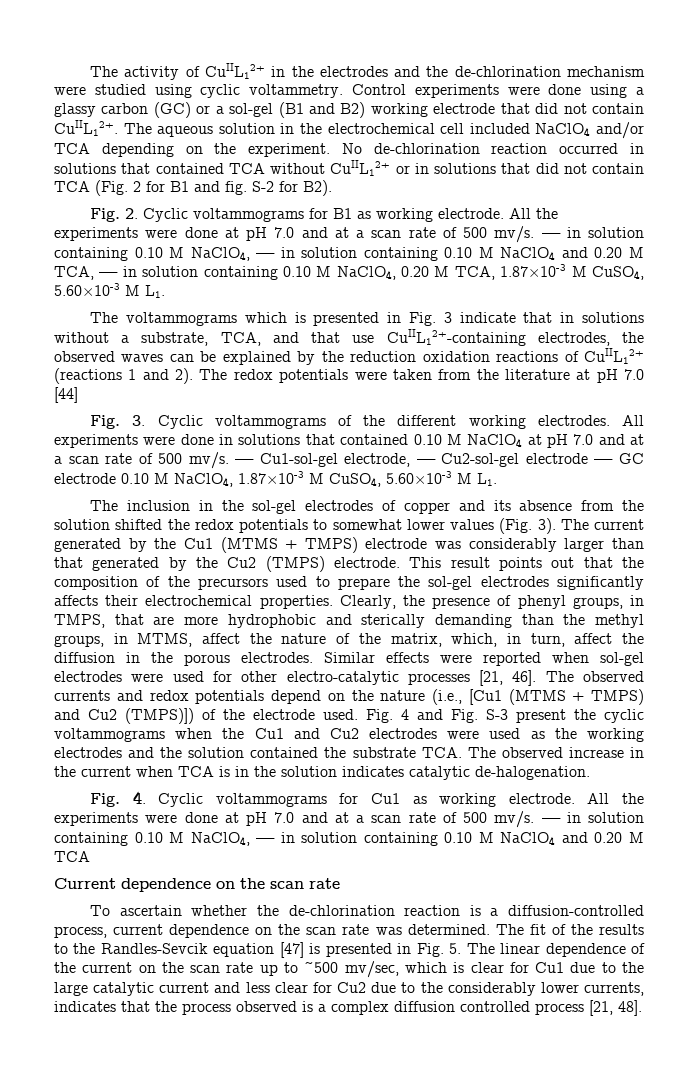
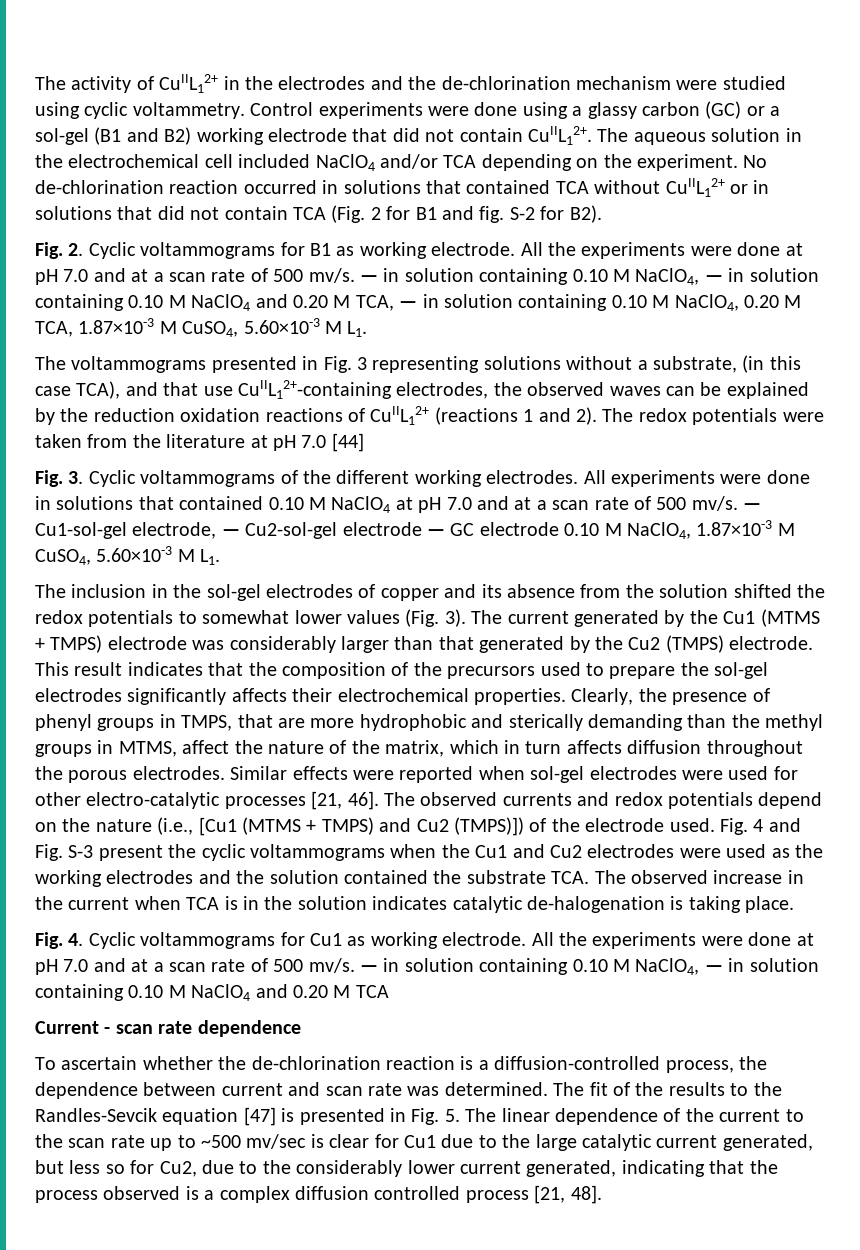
[244,312,306,323] which is -> (207, 364) none
[459,312,575,323] indicate that in -> [372,356,480,373] representing
[220,332,261,346] TCA, -> [742,355,801,373] [35,381,121,399] (in this case TCA),
[498,557,575,571] points out -> [127,662,203,676] indicates
[572,597,623,609] groups, -> [97,718,155,731] groups
[54,635,104,647] groups, -> [35,744,92,757] groups
[451,633,644,647] [54,652,140,663] which, in turn, affect the diffusion in -> [449,740,803,757] which in turn affects diffusion throughout
[475,766,590,780] de-halogenation. -> [527,896,795,913] de-halogenation is taking place.
[121,878,340,892] dependence on the scan rate -> [104,1020,301,1037] - scan rate dependence
[113,924,301,938] current dependence on the -> [738,1056,767,1070] [35,1082,321,1099] the dependence between current and
[138,965,156,973] on -> [785,1109,804,1122] to
[344,961,447,978] mv/sec, which -> [246,1134,307,1149] mv/sec
[214,982,367,993] and less clear for Cu2 -> [722,1134,813,1151] [35,1160,197,1177] generated, but less so for Cu2,
[584,982,644,996] [54,1001,116,1012] currents, indicates -> [460,1160,705,1177] current generated, indicating

